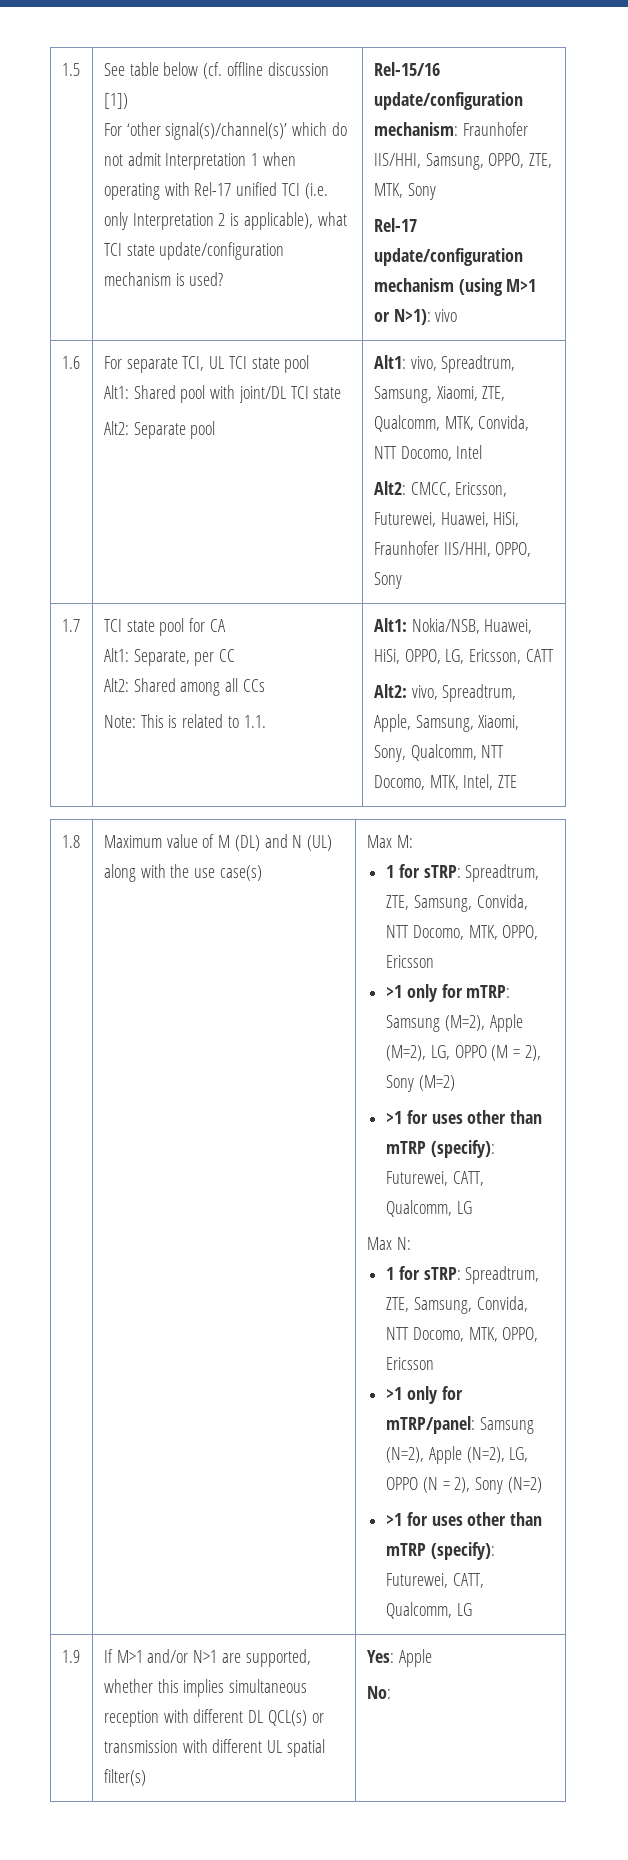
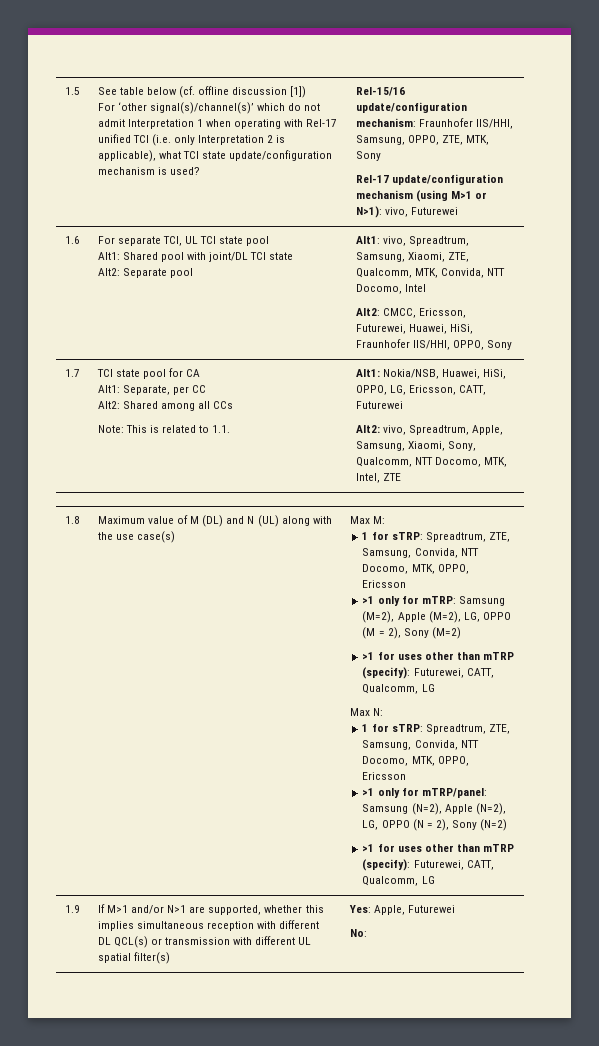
[435,309,458,322] vivo -> [384,207,459,217] vivo, Futurewei
[525,649,554,662] CATT -> [459,385,487,395] [355,401,403,409] CATT, Futurewei
[398,1649,432,1667] Apple -> [373,905,456,915] Apple, Futurewei

